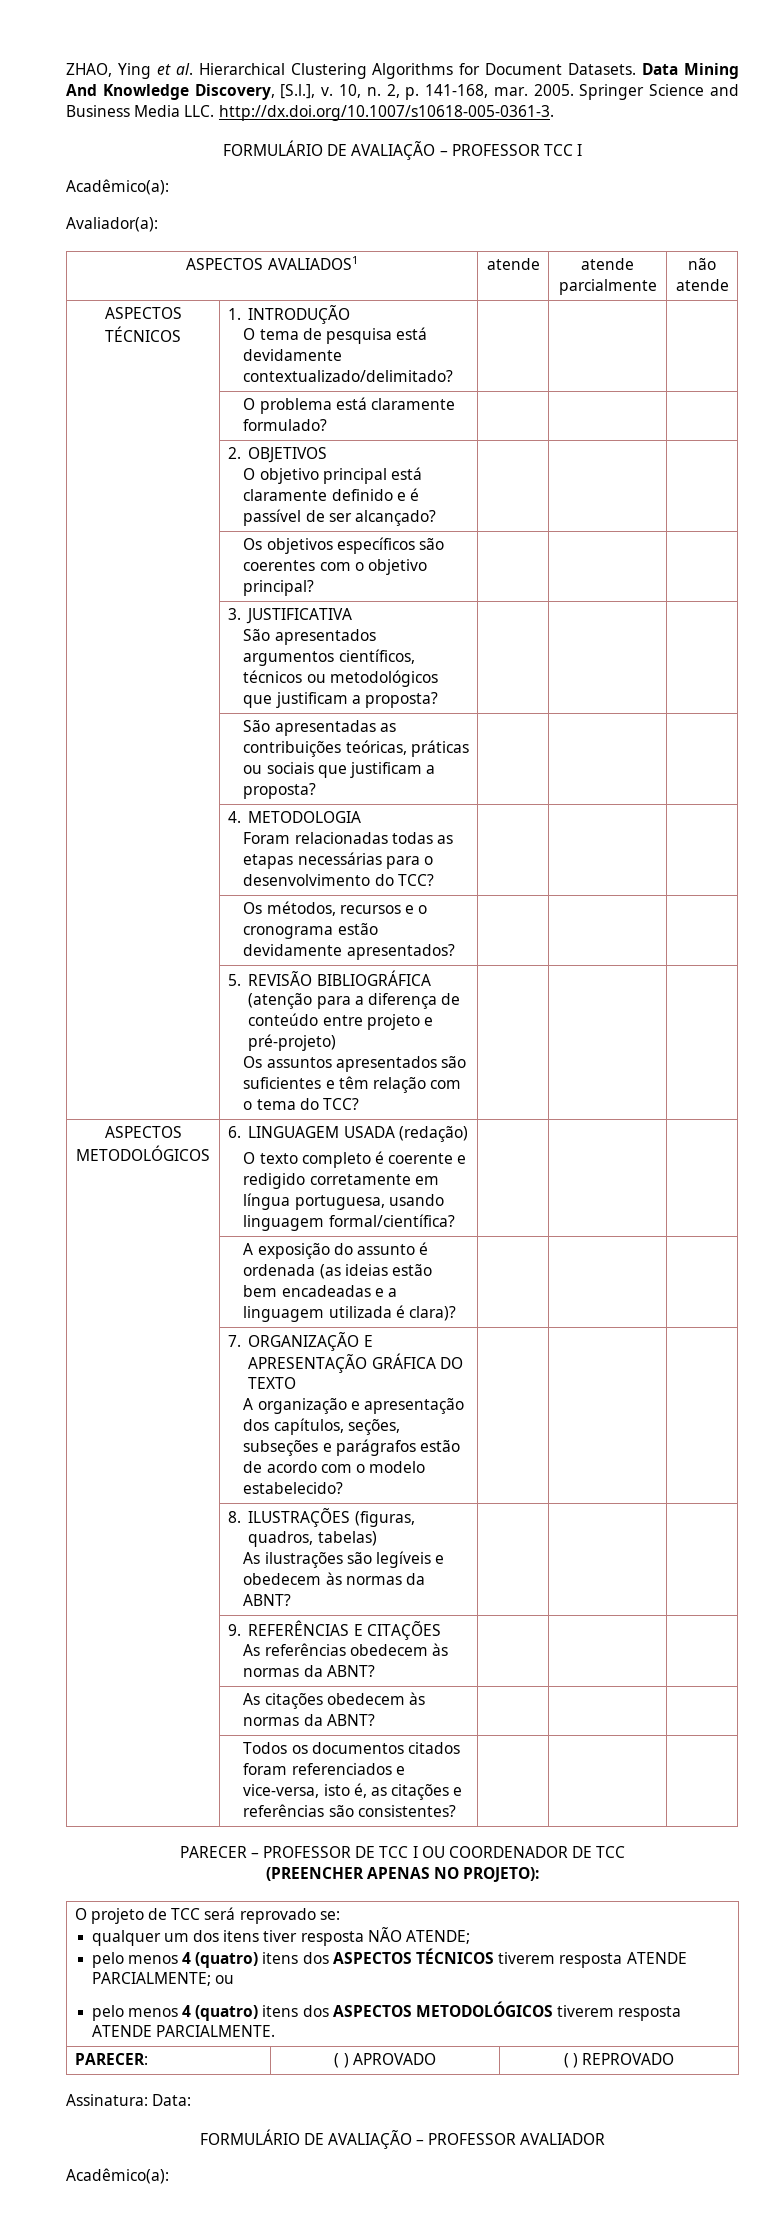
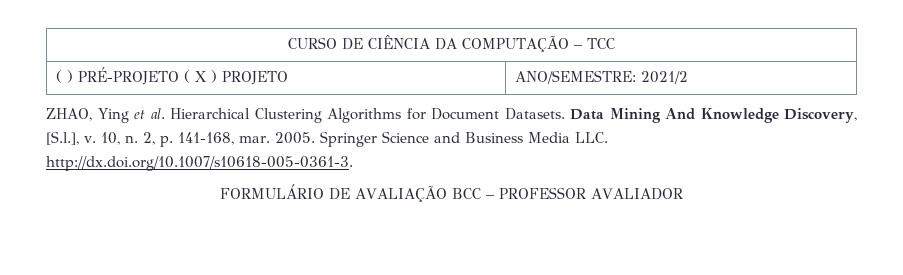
(66, 70) none -> [288,35,615,52] [55,67,288,85] [514,70,688,84] CURSO DE CIÊNCIA DA COMPUTAÇÃO – TCC // ( ) PRÉ-PROJETO ( X ) PROJETO | ANO/SEMESTRE: 2021/2 //
[439,144,583,156] [66,179,169,195] [66,217,158,232] [186,256,358,270] [486,258,540,270] [581,258,634,270] [558,279,657,295] [688,258,716,270] [675,279,729,291] [104,307,182,319] [105,326,181,342] [227,305,351,324] [243,327,428,344] [243,349,343,361] [243,370,454,382] [243,397,455,414] [243,419,328,431] [227,447,328,463] [243,467,422,484] [243,488,419,501] [243,509,436,526] [243,537,444,554] [243,559,427,575] [243,580,315,596] [227,608,353,624] [243,629,376,645] [243,649,415,666] [243,670,438,687] [243,692,438,708] [243,720,396,736] [243,740,469,757] [243,762,436,778] [243,783,317,799] [227,811,362,823] [243,832,453,844] [243,852,433,869] [243,874,434,886] [243,901,428,916] [243,923,378,939] [243,944,455,960] [227,970,431,986] [248,993,461,1009] [248,1013,433,1030] [248,1034,337,1051] [243,1056,466,1072] [243,1076,462,1093] [243,1098,359,1110] [104,1126,182,1138] [76,1145,210,1161] [227,1126,468,1142] [243,1151,467,1168] [243,1173,439,1189] [243,1193,444,1210] [243,1214,455,1231] [243,1242,429,1259] [243,1264,432,1279] [243,1285,397,1297] [243,1305,456,1322] [227,1332,373,1351] [248,1353,463,1373] [248,1377,297,1389] [243,1398,464,1414] [243,1418,400,1435] [243,1439,460,1456] [243,1461,426,1473] [243,1482,344,1494] [227,1508,415,1527] [248,1531,377,1547] [243,1551,445,1568] [243,1572,425,1585] [243,1594,292,1606] [227,1620,441,1640] [243,1643,448,1656] [243,1665,375,1677] [243,1692,425,1709] [243,1714,375,1726] [243,1742,460,1754] [243,1763,405,1775] [243,1783,463,1800] [243,1804,456,1817] [179,1846,626,1858] [265,1867,540,1882] [74,1907,340,1924] [91,1927,470,1946] [91,1948,687,1968] [91,1972,234,1986] [91,2001,682,2021] [91,2025,275,2037] [74,2053,148,2065] [334,2053,436,2068] [563,2053,675,2068] [66,2094,192,2106] [199,2129,412,2149] – PROFESSOR TCC I // Acadêmico(a): // Avaliador(a): // ASPECTOS AVALIADOS1 | atende | atende parcialmente | não atende // ASPECTOS TÉCNICOS | 1. INTRODUÇÃO // O tema de pesquisa está devidamente contextualizado/delimitado? | | | // | O problema está claramente formulado? | | | // | 2. OBJETIVOS // O objetivo principal está claramente definido e é passível de ser alcançado? | | | // | Os objetivos específicos são coerentes com o objetivo principal? | | | // | 3. JUSTIFICATIVA // São apresentados argumentos científicos, técnicos ou metodológicos que justificam a proposta? | | | // | São apresentadas as contribuições teóricas, práticas ou sociais que justificam a proposta? | | | // | 4. METODOLOGIA // Foram relacionadas todas as etapas necessárias para o desenvolvimento do TCC? | | | // | Os métodos, recursos e o cronograma estão devidamente apresentados? | | | // | 5. REVISÃO BIBLIOGRÁFICA (atenção para a diferença de conteúdo entre projeto e pré-projeto) // Os assuntos apresentados são suficientes e têm relação com o tema do TCC? | | | // ASPECTOS METODOLÓGICOS | 6. LINGUAGEM USADA (redação) // O texto completo é coerente e redigido corretamente em língua portuguesa, usando linguagem formal/científica? | | | // | A exposição do assunto é ordenada (as ideias estão bem encadeadas e a linguagem utilizada é clara)? | | | // | 7. ORGANIZAÇÃO E APRESENTAÇÃO GRÁFICA DO TEXTO // A organização e apresentação dos capítulos, seções, subseções e parágrafos estão de acordo com o modelo estabelecido? | | | // | 8. ILUSTRAÇÕES (figuras, quadros, tabelas) // As ilustrações são legíveis e obedecem às normas da ABNT? | | | // | 9. REFERÊNCIAS E CITAÇÕES // As referências obedecem às normas da ABNT? | | | // | As citações obedecem às normas da ABNT? | | | // | Todos os documentos citados foram referenciados e vice-versa, isto é, as citações e referências são consistentes? | | | // PARECER – PROFESSOR DE TCC I OU COORDENADOR DE TCC // (PREENCHER APENAS NO PROJETO): // O projeto de TCC será reprovado se: // qualquer um dos itens tiver resposta NÃO ATENDE; // pelo menos 4 (quatro) itens dos ASPECTOS TÉCNICOS tiverem resposta ATENDE PARCIALMENTE; ou // pelo menos 4 (quatro) itens dos ASPECTOS METODOLÓGICOS tiverem resposta ATENDE PARCIALMENTE. // PARECER: | ( ) APROVADO | ( ) REPROVADO // Assinatura: Data: // FORMULÁRIO DE AVALIAÇÃO -> [452,188,481,199] BCC
[66,2168,169,2184] // Acadêmico(a): -> (683, 194) none

